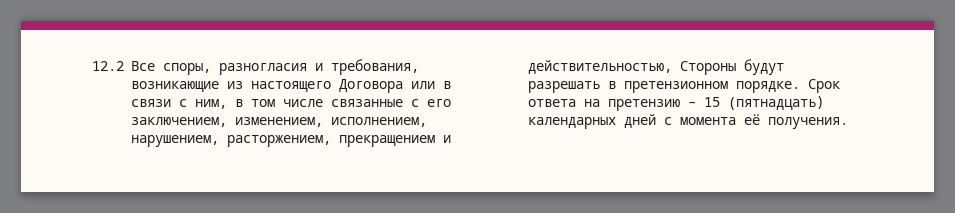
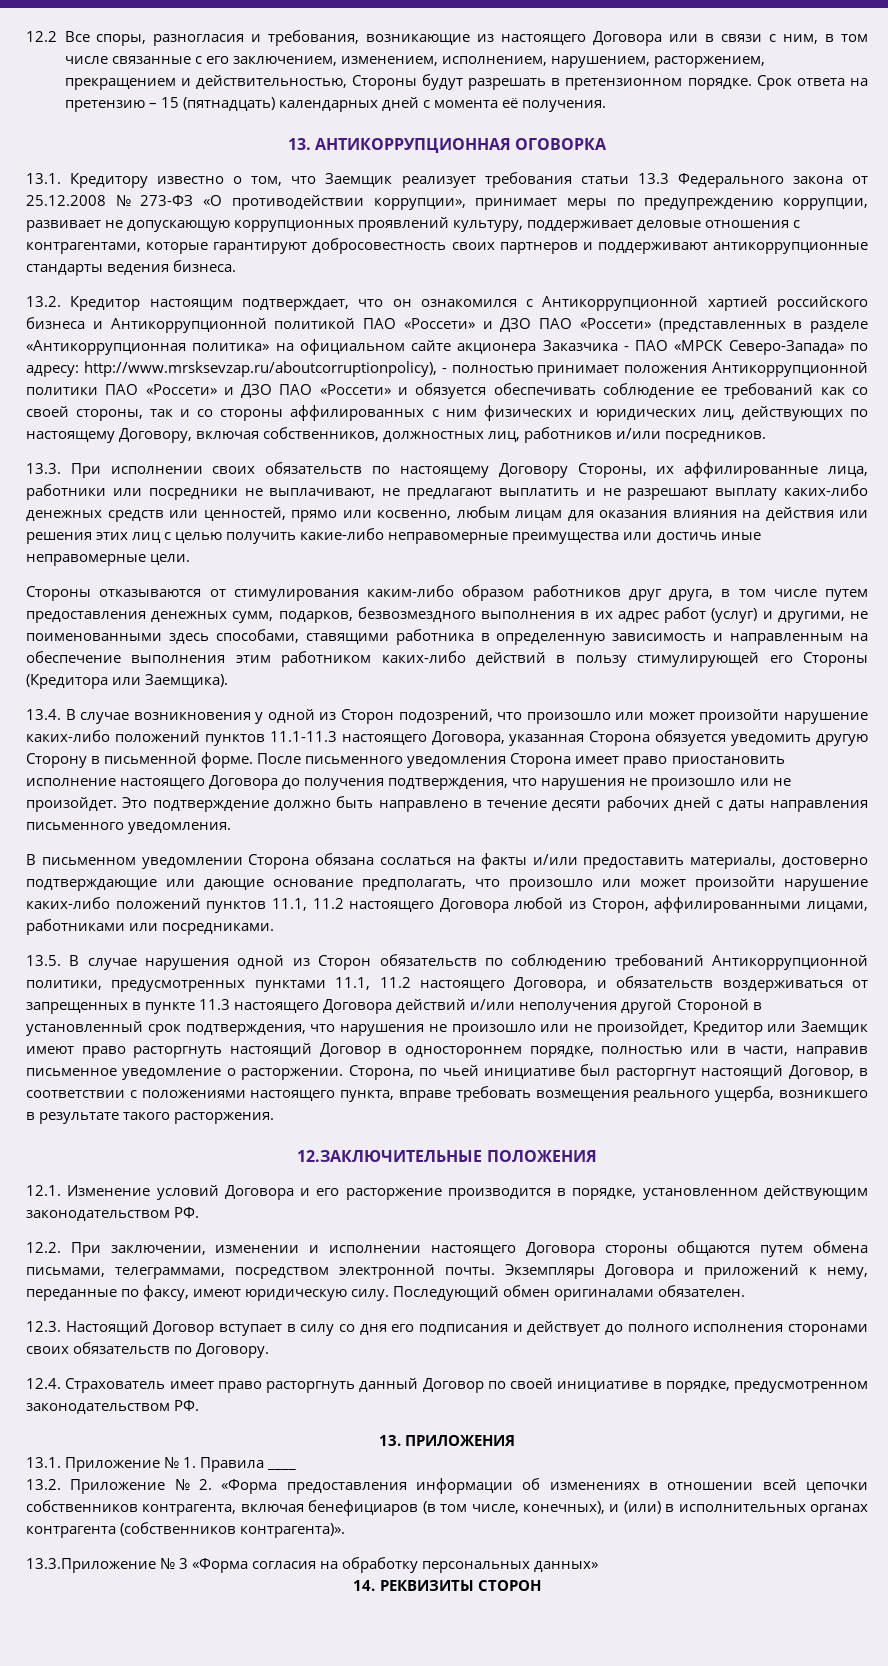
(848, 123) none -> [287,138,608,153] [26,172,869,188] [26,195,869,210] [26,217,801,232] [26,238,868,254] [26,260,237,276] [26,296,868,311] [26,317,868,333] [26,339,868,355] [26,361,868,377] [26,383,869,399] [26,405,868,421] [26,427,767,443] [26,462,869,478] [26,484,869,500] [26,506,868,522] [26,528,761,544] [26,554,191,566] [26,585,868,601] [26,607,869,623] [26,629,868,645] [26,651,868,667] [26,674,229,689] [26,709,868,724] [26,730,868,746] [26,752,785,768] [26,775,791,790] [26,796,868,812] [26,822,232,834] [26,853,869,869] [26,876,868,891] [26,897,868,913] [26,919,275,935] [26,954,869,970] [26,976,868,992] [26,999,762,1014] [26,1021,868,1036] [26,1043,868,1058] [26,1064,868,1080] [26,1086,868,1102] [26,1112,275,1124] [297,1150,597,1163] [26,1185,868,1200] [26,1207,200,1221] [26,1241,869,1257] [26,1264,868,1279] [26,1285,746,1301] [26,1321,868,1336] [26,1342,270,1358] [26,1378,868,1393] [26,1400,200,1414] [378,1435,516,1447] [26,1457,297,1472] [26,1478,869,1494] [26,1500,868,1516] [26,1522,346,1538] [26,1557,599,1573] [353,1580,541,1591] // 13. АНТИКОРРУПЦИОННАЯ ОГОВОРКА // 13.1. Кредитору известно о том, что Заемщик реализует требования статьи 13.3 Федерального закона от 25.12.2008 № 273-ФЗ «О противодействии коррупции», принимает меры по предупреждению коррупции, развивает не допускающую коррупционных проявлений культуру, поддерживает деловые отношения с контрагентами, которые гарантируют добросовестность своих партнеров и поддерживают антикоррупционные стандарты ведения бизнеса. // 13.2. Кредитор настоящим подтверждает, что он ознакомился с Антикоррупционной хартией российского бизнеса и Антикоррупционной политикой ПАО «Россети» и ДЗО ПАО «Россети» (представленных в разделе «Антикоррупционная политика» на официальном сайте акционера Заказчика - ПАО «МРСК Северо-Запада» по адресу: http://www.mrsksevzap.ru/aboutcorruptionpolicy), - полностью принимает положения Антикоррупционной политики ПАО «Россети» и ДЗО ПАО «Россети» и обязуется обеспечивать соблюдение ее требований как со своей стороны, так и со стороны аффилированных с ним физических и юридических лиц, действующих по настоящему Договору, включая собственников, должностных лиц, работников и/или посредников. // 13.3. При исполнении своих обязательств по настоящему Договору Стороны, их аффилированные лица, работники или посредники не выплачивают, не предлагают выплатить и не разрешают выплату каких-либо денежных средств или ценностей, прямо или косвенно, любым лицам для оказания влияния на действия или решения этих лиц с целью получить какие-либо неправомерные преимущества или достичь иные неправомерные цели. // Стороны отказываются от стимулирования каким-либо образом работников друг друга, в том числе путем предоставления денежных сумм, подарков, безвозмездного выполнения в их адрес работ (услуг) и другими, не поименованными здесь способами, ставящими работника в определенную зависимость и направленным на обеспечение выполнения этим работником каких-либо действий в пользу стимулирующей его Стороны (Кредитора или Заемщика). // 13.4. В случае возникновения у одной из Сторон подозрений, что произошло или может произойти нарушение каких-либо положений пунктов 11.1-11.3 настоящего Договора, указанная Сторона обязуется уведомить другую Сторону в письменной форме. После письменного уведомления Сторона имеет право приостановить исполнение настоящего Договора до получения подтверждения, что нарушения не произошло или не произойдет. Это подтверждение должно быть направлено в течение десяти рабочих дней с даты направления письменного уведомления. // В письменном уведомлении Сторона обязана сослаться на факты и/или предоставить материалы, достоверно подтверждающие или дающие основание предполагать, что произошло или может произойти нарушение каких-либо положений пунктов 11.1, 11.2 настоящего Договора любой из Сторон, аффилированными лицами, работниками или посредниками. // 13.5. В случае нарушения одной из Сторон обязательств по соблюдению требований Антикоррупционной политики, предусмотренных пунктами 11.1, 11.2 настоящего Договора, и обязательств воздерживаться от запрещенных в пункте 11.3 настоящего Договора действий и/или неполучения другой Стороной в установленный срок подтверждения, что нарушения не произошло или не произойдет, Кредитор или Заемщик имеют право расторгнуть настоящий Договор в одностороннем порядке, полностью или в части, направив письменное уведомление о расторжении. Сторона, по чьей инициативе был расторгнут настоящий Договор, в соответствии с положениями настоящего пункта, вправе требовать возмещения реального ущерба, возникшего в результате такого расторжения. // 12.ЗАКЛЮЧИТЕЛЬНЫЕ ПОЛОЖЕНИЯ // 12.1. Изменение условий Договора и его расторжение производится в порядке, установленном действующим законодательством РФ. // 12.2. При заключении, изменении и исполнении настоящего Договора стороны общаются путем обмена письмами, телеграммами, посредством электронной почты. Экземпляры Договора и приложений к нему, переданные по факсу, имеют юридическую силу. Последующий обмен оригиналами обязателен. // 12.3. Настоящий Договор вступает в силу со дня его подписания и действует до полного исполнения сторонами своих обязательств по Договору. // 12.4. Страхователь имеет право расторгнуть данный Договор по своей инициативе в порядке, предусмотренном законодательством РФ. // 13. ПРИЛОЖЕНИЯ // 13.1. Приложение № 1. Правила ____ // 13.2. Приложение № 2. «Форма предоставления информации об изменениях в отношении всей цепочки собственников контрагента, включая бенефициаров (в том числе, конечных), и (или) в исполнительных органах контрагента (собственников контрагента)». // 13.3.Приложение № 3 «Форма согласия на обработку персональных данных» // 14. РЕКВИЗИТЫ СТОРОН

